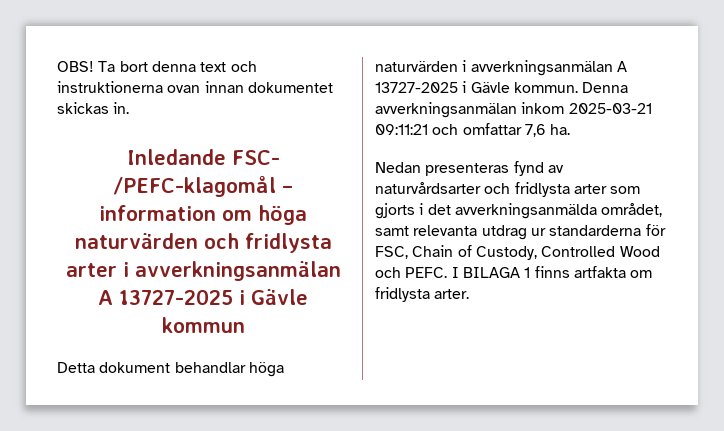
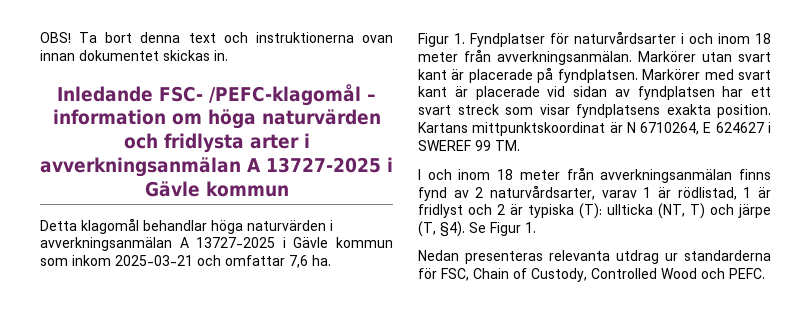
[99,362,171,373] dokument -> [81,218,139,234] klagomål
[513,82,629,93] [375,102,517,118] kommun. Denna avverkningsanmälan -> [336,237,393,248] [40,258,68,266] kommun som
[375,124,428,135] 09:11:21 -> (193, 260) none
[375,161,564,176] [375,182,641,197] [375,203,663,219] [375,226,409,236] Nedan presenteras fynd av naturvårdsarter och fridlysta arter som gjorts i det avverkningsanmälda området, samt -> [418,31,771,47] [418,49,771,65] [418,67,771,83] [418,86,771,100] [418,104,771,118] [418,122,771,136] [418,140,520,151] [418,167,771,183] [418,185,771,201] [418,203,771,219] [418,221,536,237] [418,250,543,264] Figur 1. Fyndplatser för naturvårdsarter i och inom 18 meter från avverkningsanmälan. Markörer utan svart kant är placerade på fyndplatsen. Markörer med svart kant är placerade vid sidan av fyndplatsen har ett svart streck som visar fyndplatsens exakta position. Kartans mittpunktskoordinat är N 6710264, E 624627 i SWEREF 99 TM. // I och inom 18 meter från avverkningsanmälan finns fynd av 2 naturvårdsarter, varav 1 är rödlistad, 1 är fridlyst och 2 är typiska (T): ullticka (NT, T) och järpe (T, §4). Se Figur 1. // Nedan presenteras
[451,266,653,278] [375,287,470,302] I BILAGA 1 finns artfakta om fridlysta arter. -> (765, 273) none

